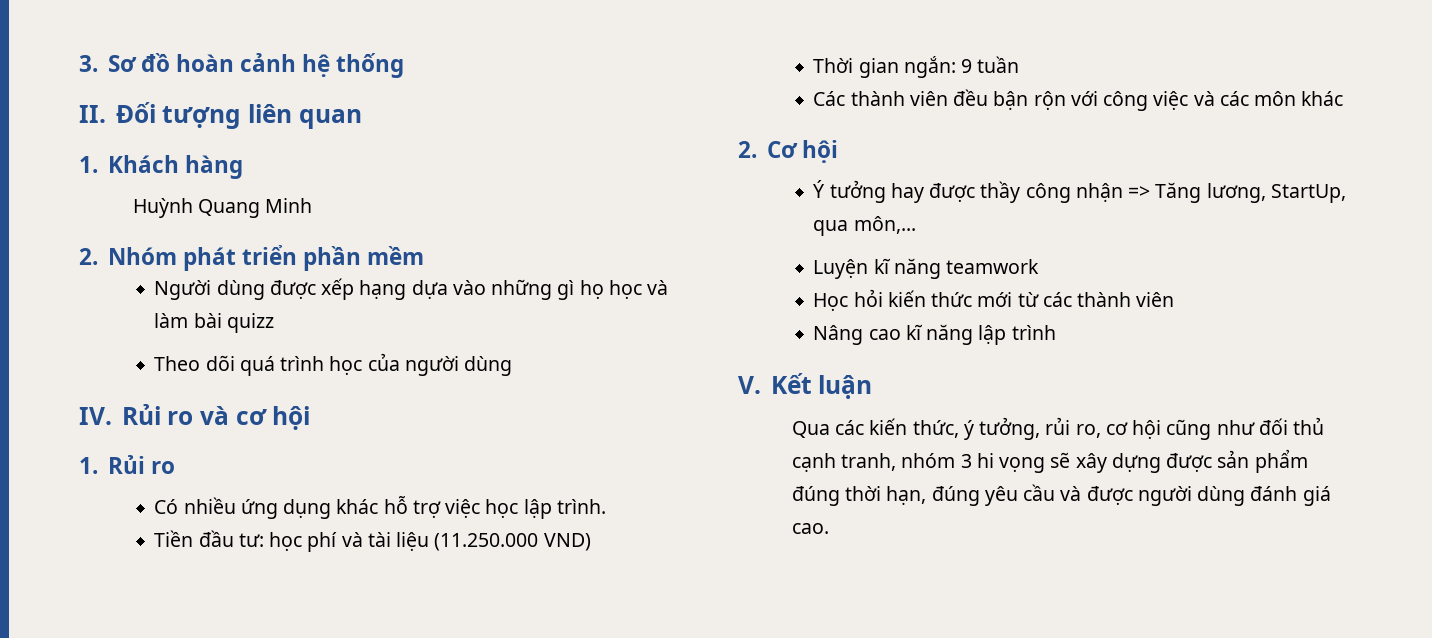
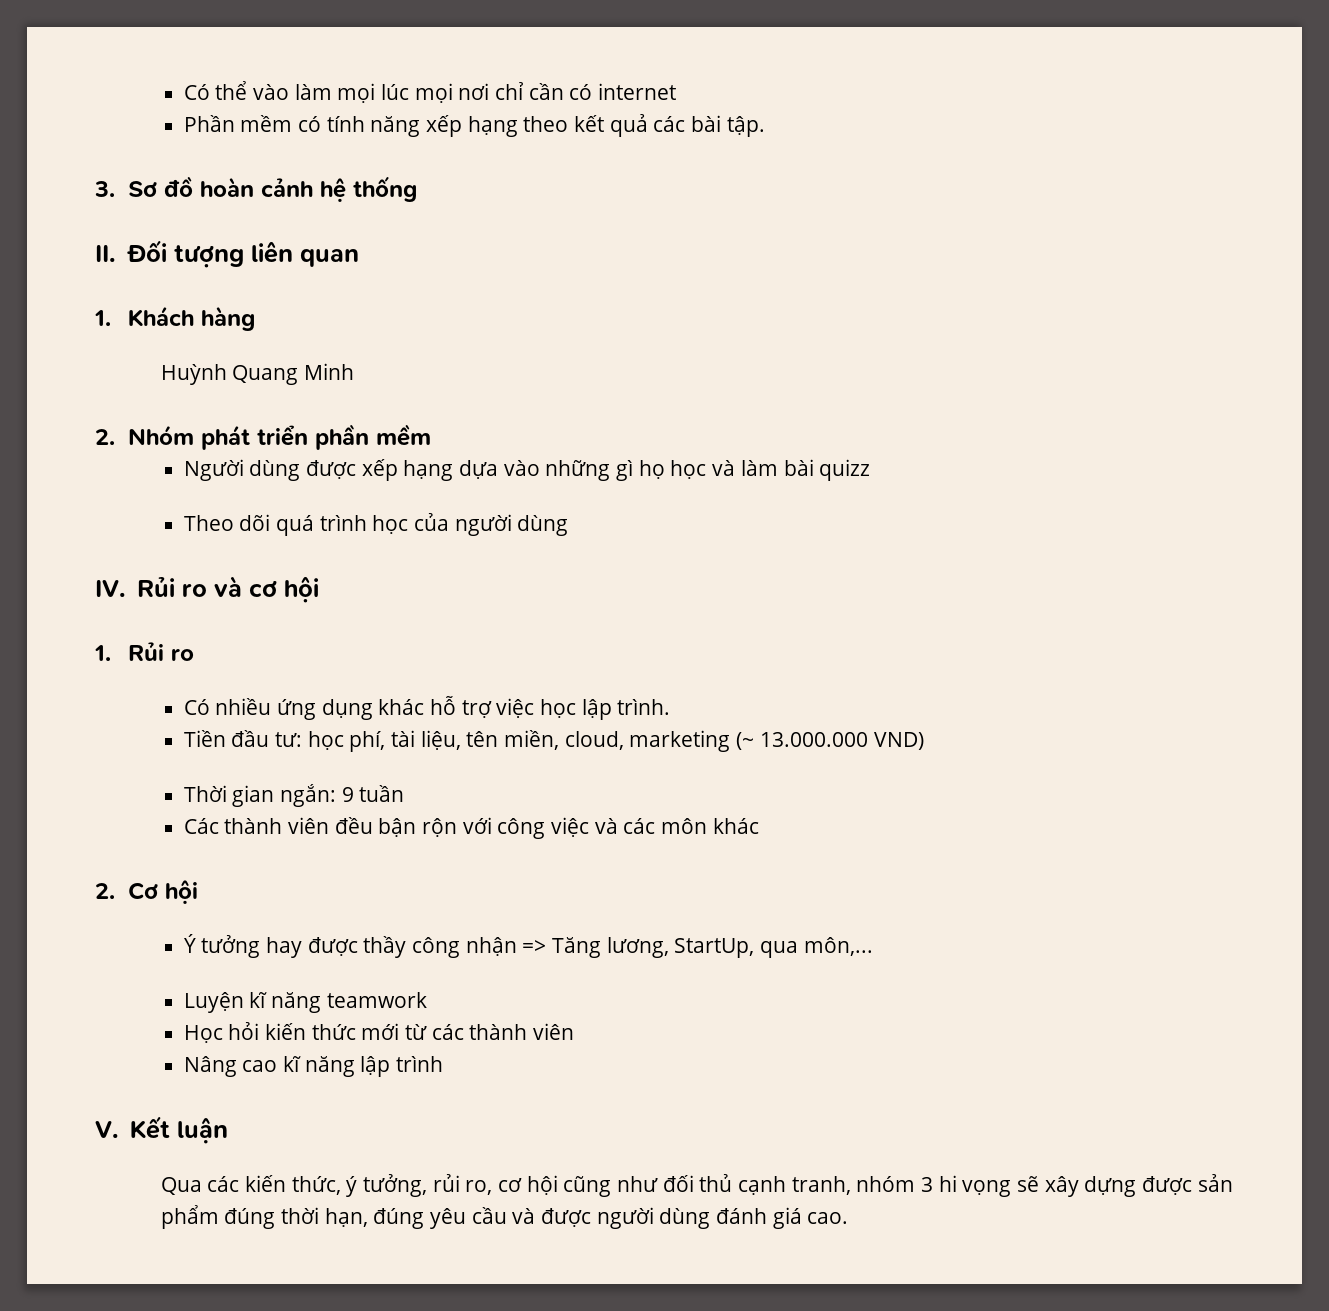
(79, 63) none -> [183,81,677,103] [183,114,765,137] Có thể vào làm mọi lúc mọi nơi chỉ cần có internet // Phần mềm có tính năng xếp hạng theo kết quả các bài tập. //
[307,532,539,552] phí và tài liệu (11.250.000 -> [349,730,868,752] phí, tài liệu, tên miền, cloud, marketing (~ 13.000.000

